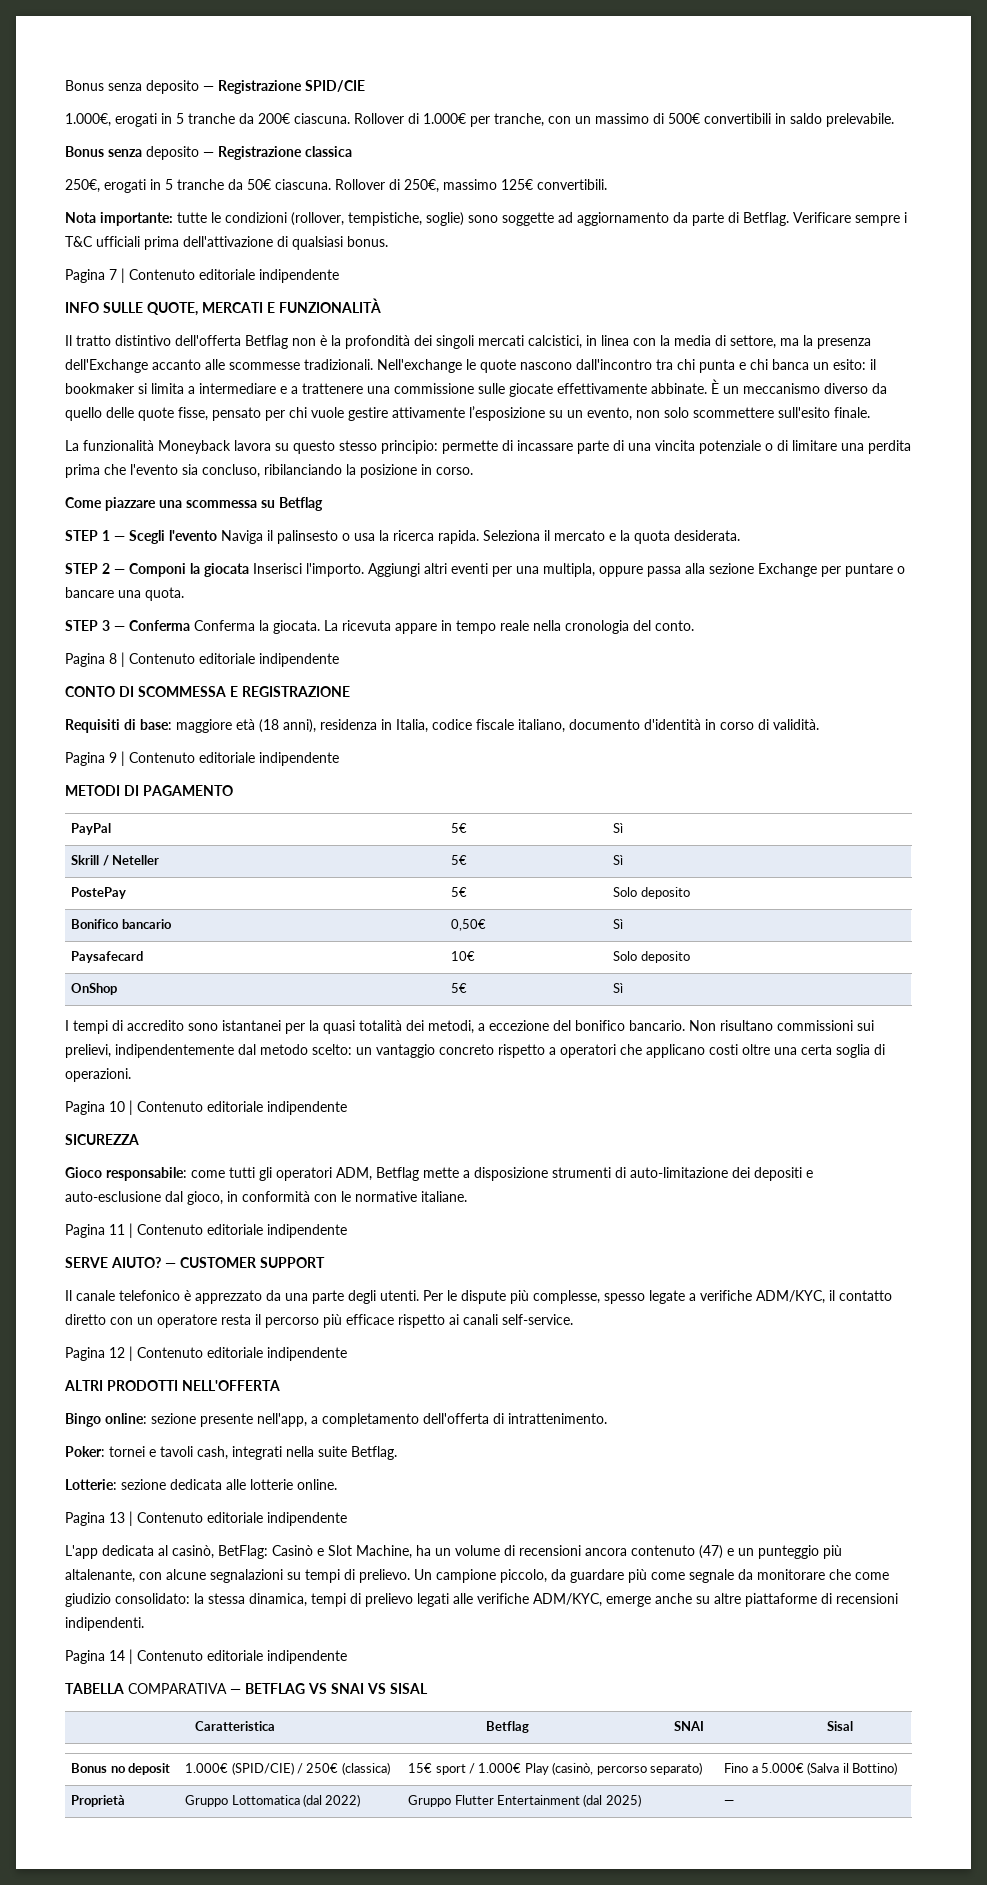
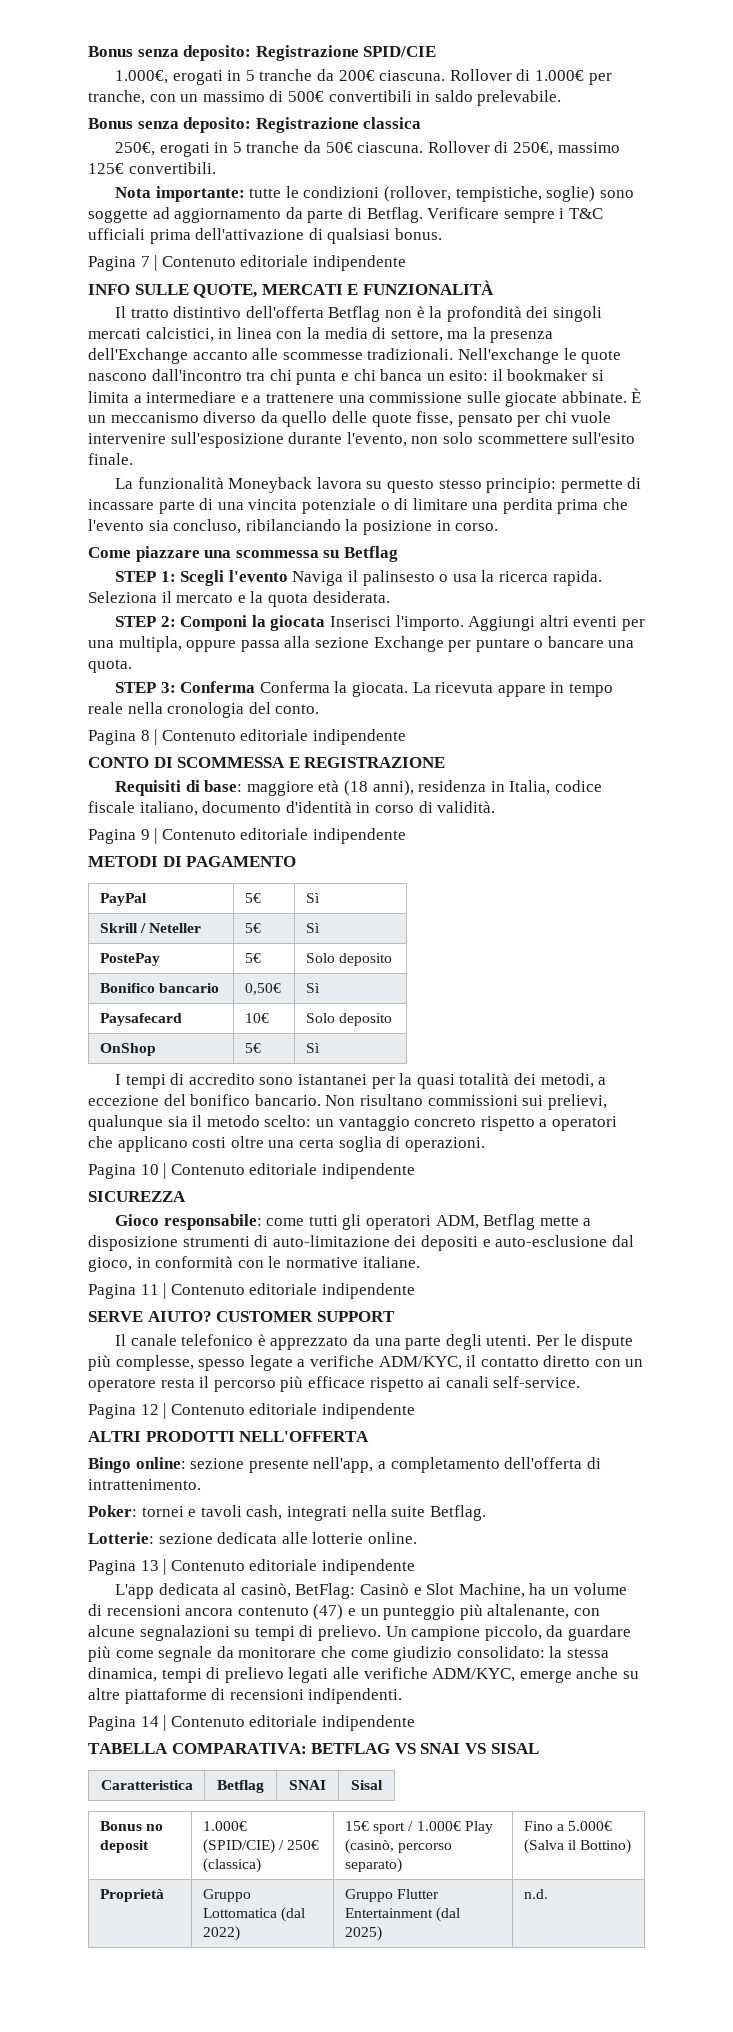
[65,80,214,94] Bonus senza deposito — -> [88,45,252,61] Bonus senza deposito:
[146,146,214,160] deposito — -> [183,117,252,133] deposito:
[557,383,647,394] effettivamente -> (558, 399) none
[348,406,632,421] gestire attivamente l’esposizione su un evento, -> [88,432,407,448] intervenire sull'esposizione durante l'evento,
[102,530,125,541] 1 — -> [160,571,176,582] 1:
[102,563,125,574] 2 — -> [160,616,176,627] 2:
[102,620,125,631] 3 — -> [160,682,176,693] 3:
[115,1044,256,1058] indipendentemente dal -> [88,1115,203,1131] qualunque sia il
[165,1263,176,1268] — -> (212, 1316) none
[128,1683,241,1694] COMPARATIVA — -> [171,1743,307,1754] COMPARATIVA:
[724,1800,735,1805] — -> [523,1889,548,1899] n.d.

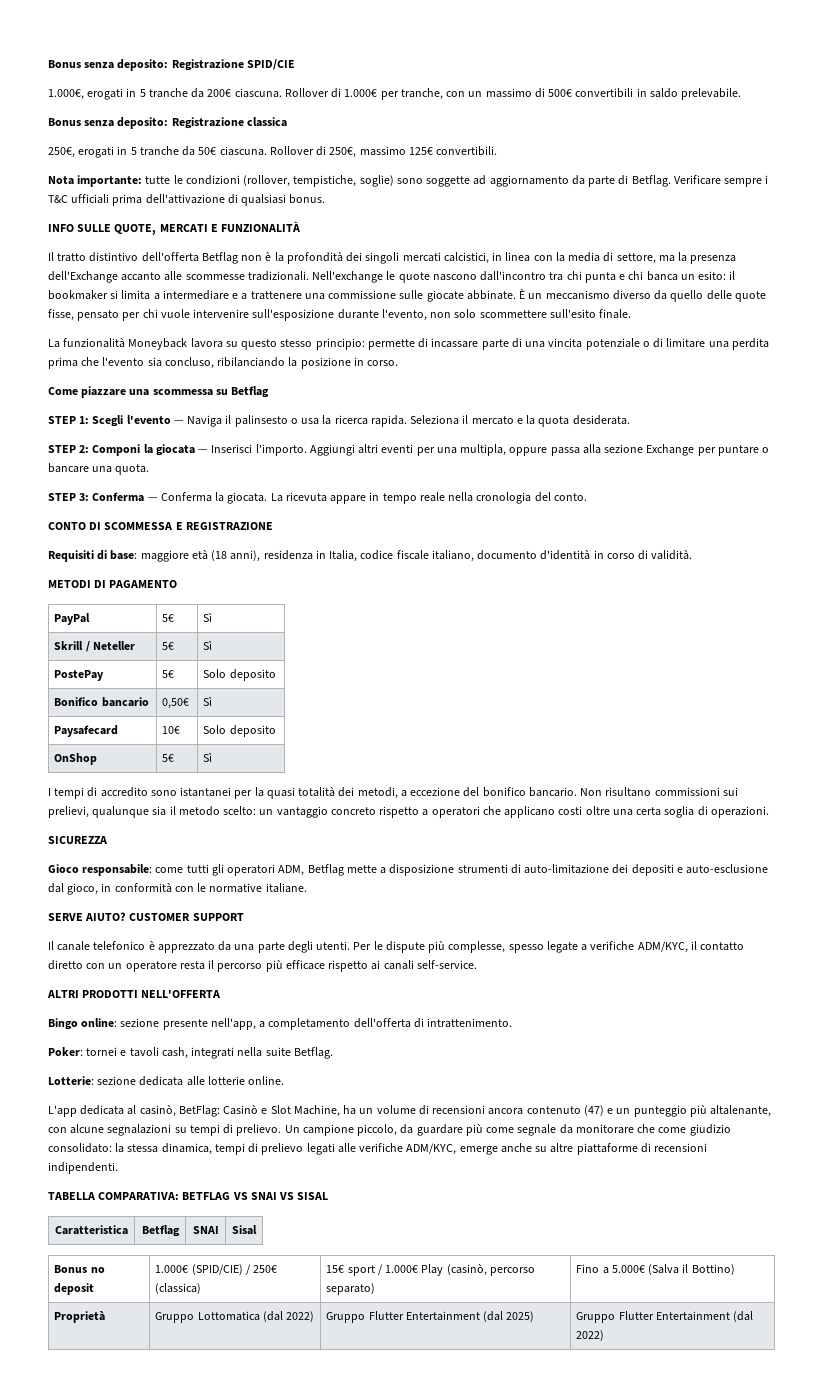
[88,255,406,271] // Pagina 7 | Contenuto editoriale indipendente -> (326, 199) none
(288, 576) none -> [173,420,184,424] —
(326, 623) none -> [198,449,209,453] —
(256, 687) none -> [147,497,158,501] —
[88,729,406,745] // Pagina 8 | Contenuto editoriale indipendente -> (587, 497) none
[88,828,406,844] // Pagina 9 | Contenuto editoriale indipendente -> (693, 555) none
[88,1163,415,1179] // Pagina 10 | Contenuto editoriale indipendente -> (769, 812) none
[88,1283,415,1299] // Pagina 11 | Contenuto editoriale indipendente -> (307, 888) none
[88,1403,415,1419] // Pagina 12 | Contenuto editoriale indipendente -> (477, 964) none
[88,1559,415,1575] // Pagina 13 | Contenuto editoriale indipendente -> (285, 1080) none
[88,1715,415,1731] // Pagina 14 | Contenuto editoriale indipendente -> (118, 1168) none
[523,1889,548,1899] n.d. -> [576,1311,754,1323] [576,1330,605,1341] Gruppo Flutter Entertainment (dal 2022)

